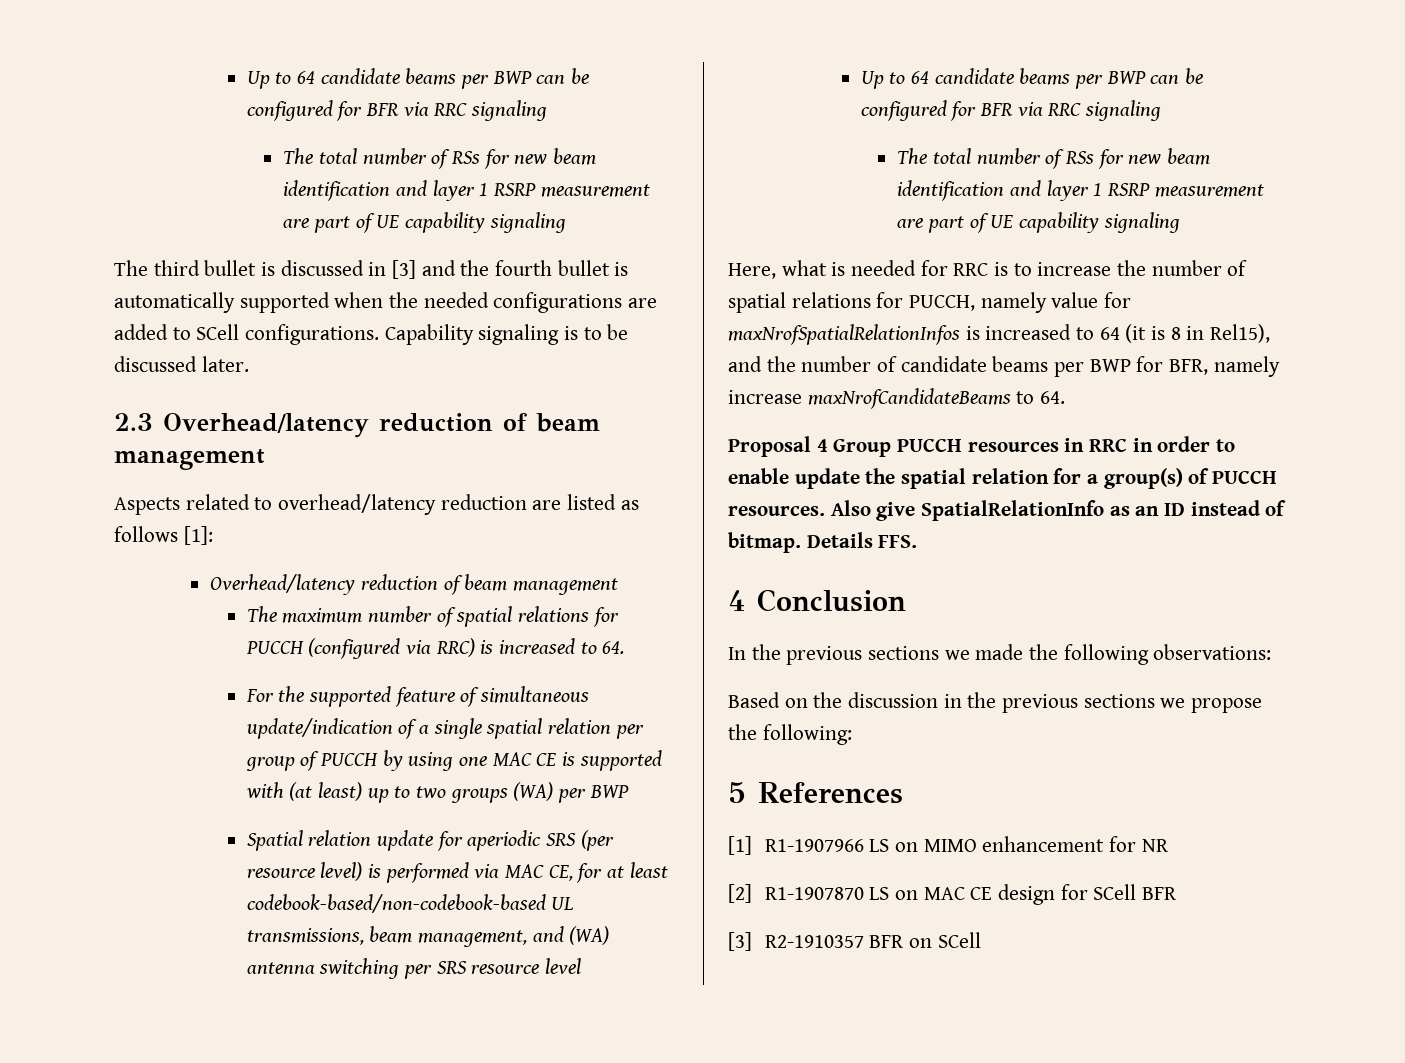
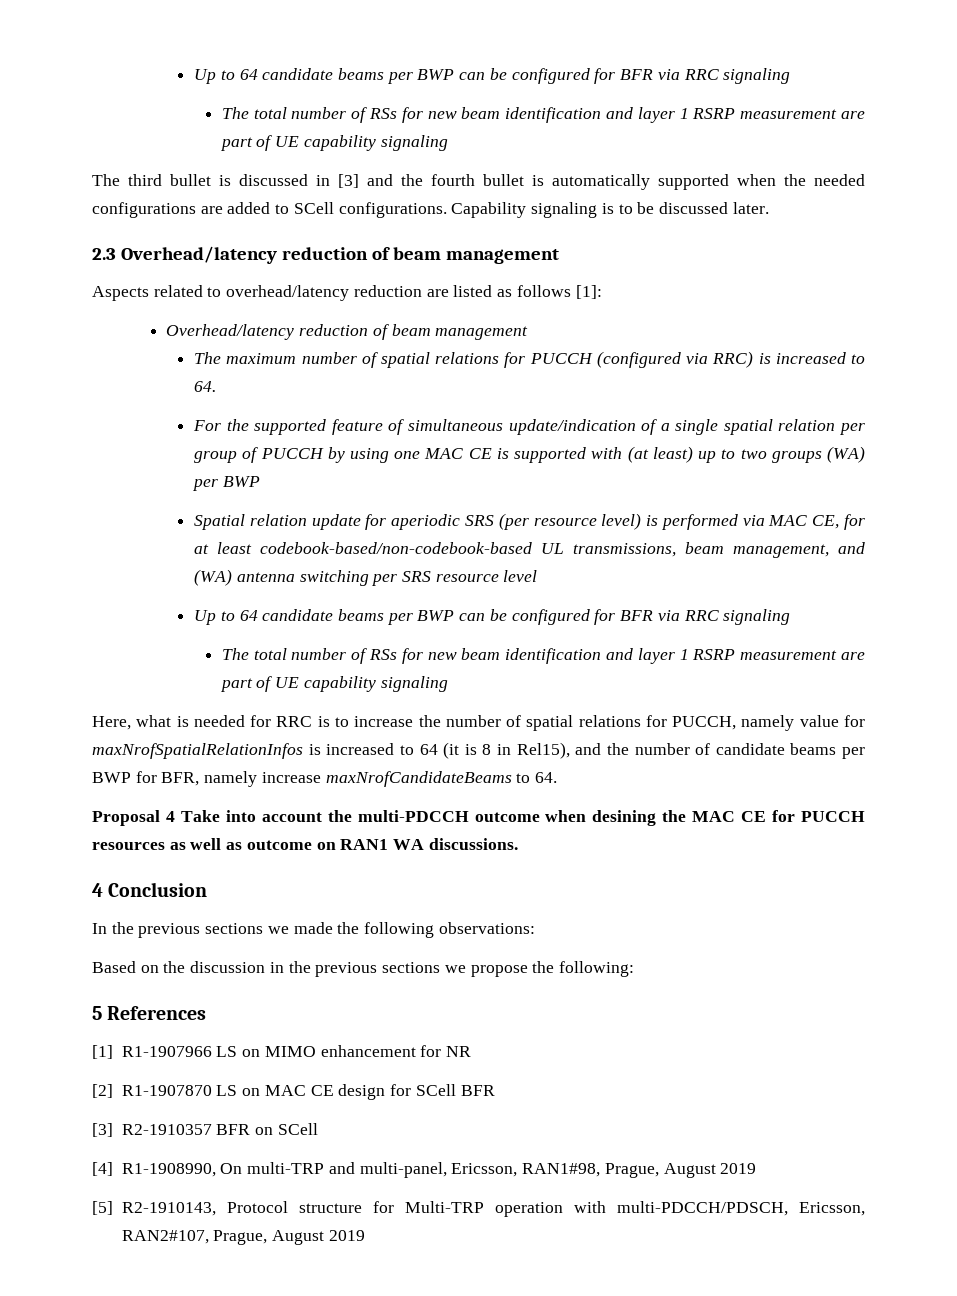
[833,436,1236,457] [728,468,1278,489] [728,500,1287,521] [728,532,918,553] Group PUCCH resources in RRC in order to enable update the spatial relation for a group(s) of PUCCH resources. Also give SpatialRelationInfo as an ID instead of bitmap. Details FFS. -> [180,810,866,826] [92,838,518,850] Take into account the multi-PDCCH outcome when desining the MAC CE for PUCCH resources as well as outcome on RAN1 WA discussions.
(981, 940) none -> [92,1162,757,1178] [92,1201,865,1217] [121,1230,365,1245] // [4] R1-1908990, On multi-TRP and multi-panel, Ericsson, RAN1#98, Prague, August 2019 // [5] R2-1910143, Protocol structure for Multi-TRP operation with multi-PDCCH/PDSCH, Ericsson, RAN2#107, Prague, August 2019

